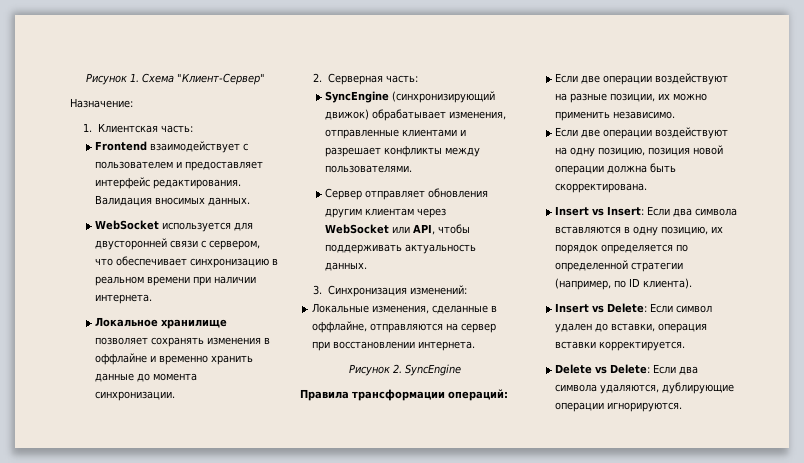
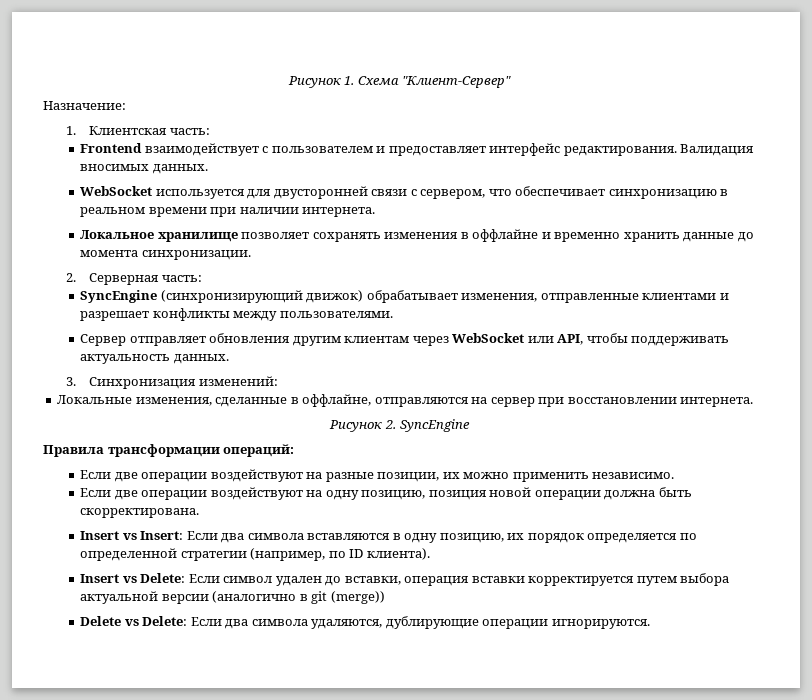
[599,341,686,351] корректируется. -> [528,573,730,586] [80,591,385,604] корректируется путем выбора актуальной версии (аналогично в git (merge))

